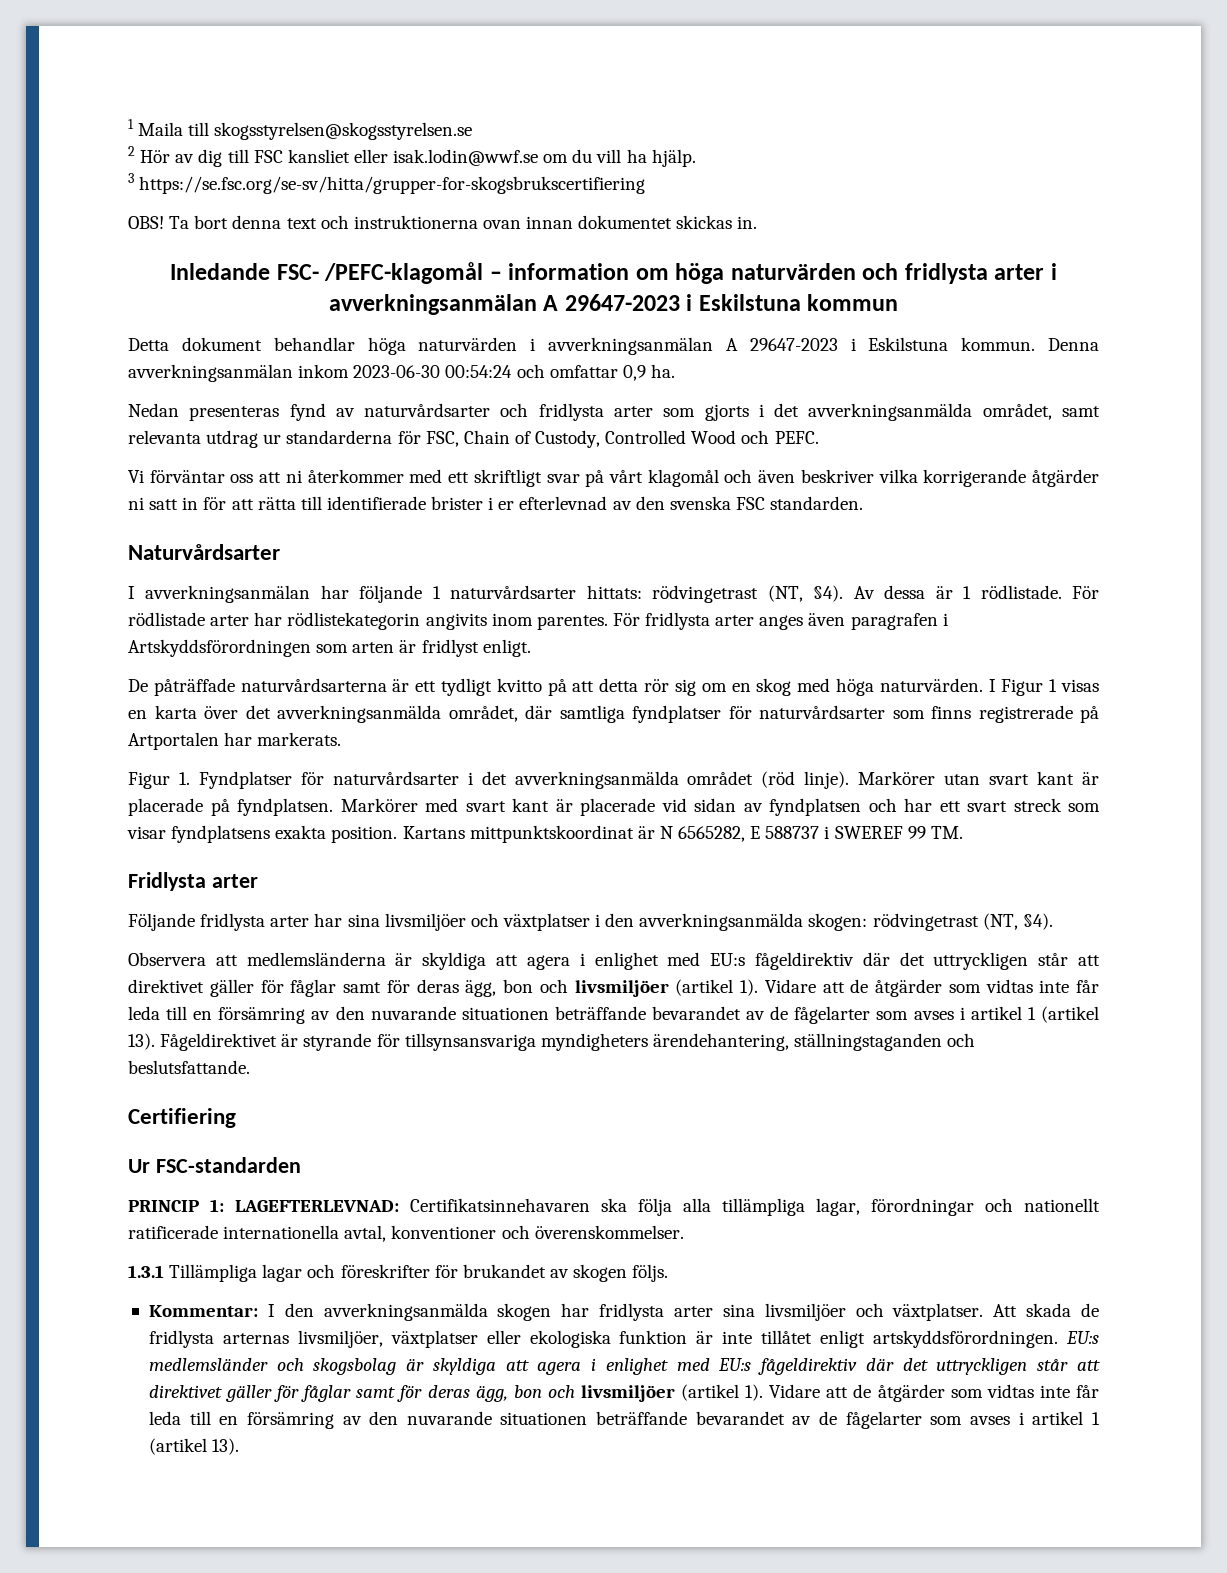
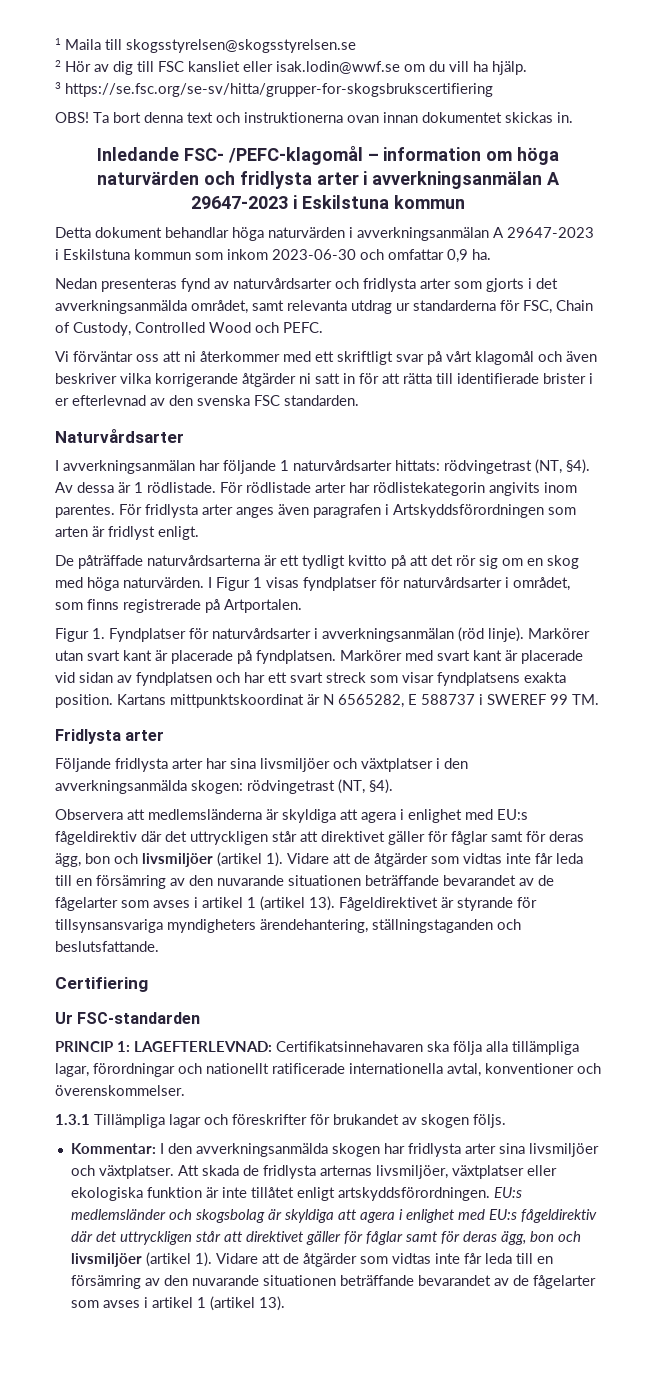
[961,337,1100,351] [128,364,293,382] kommun. Denna avverkningsanmälan -> [134,249,223,260] kommun som
[445,365,513,378] 00:54:24 -> (356, 254) none
[599,678,639,692] detta -> [431,555,453,566] det
[128,705,625,723] en karta över det avverkningsanmälda området, där samtliga -> (299, 582) none
(885, 712) none -> [505,577,570,591] i området,
[128,732,342,750] Artportalen har markerats. -> [224,599,302,613] Artportalen.
[481,771,754,789] det avverkningsanmälda området -> [322,628,454,642] avverkningsanmälan

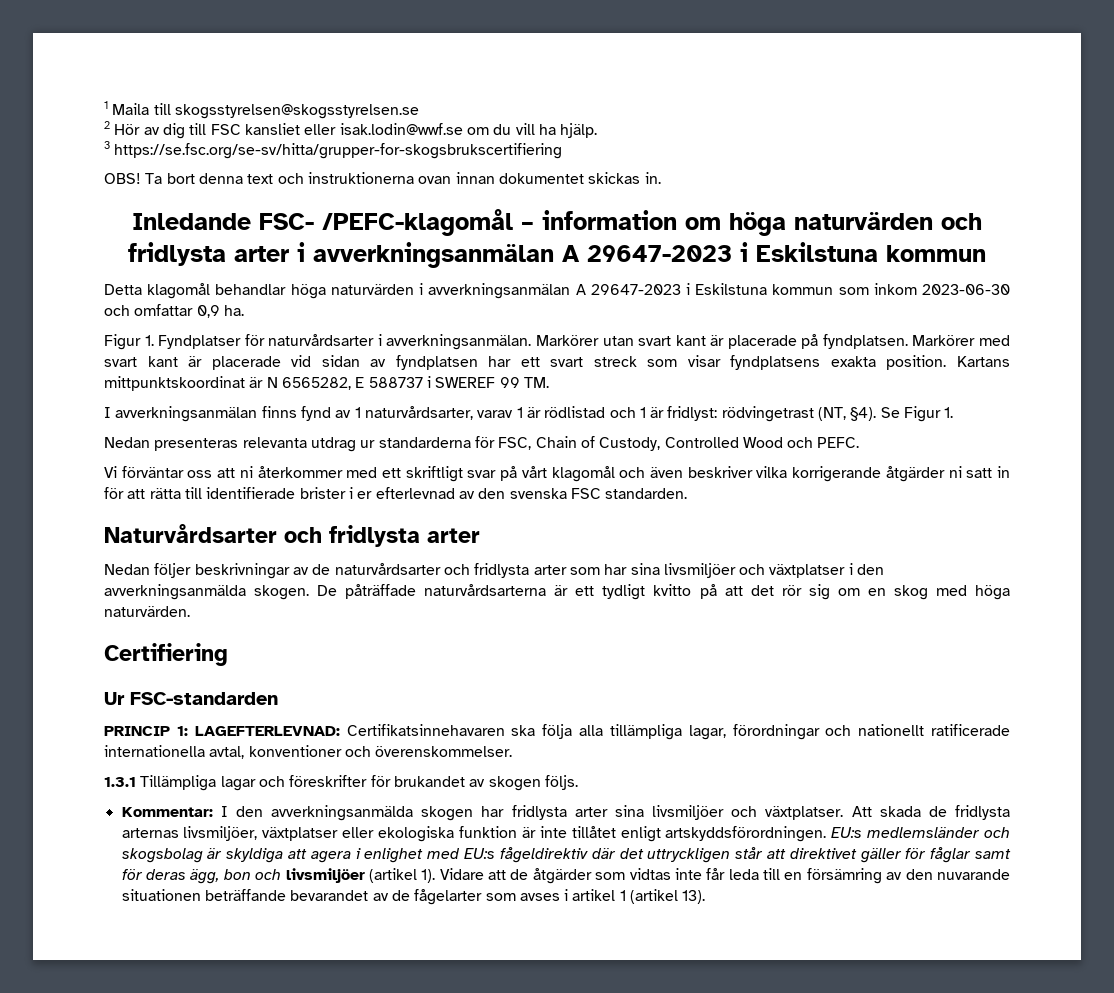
[95,227,162,238] dokument -> [147,283,211,299] klagomål
[55,278,558,292] [55,300,284,314] Nedan presenteras fynd av naturvårdsarter och fridlysta arter som gjorts i det avverkningsanmälda området, samt -> [104,334,1010,350] [104,355,1010,370] [104,376,549,391] [104,406,954,422] [104,437,239,451] Figur 1. Fyndplatser för naturvårdsarter i avverkningsanmälan. Markörer utan svart kant är placerade på fyndplatsen. Markörer med svart kant är placerade vid sidan av fyndplatsen har ett svart streck som visar fyndplatsens exakta position. Kartans mittpunktskoordinat är N 6565282, E 588737 i SWEREF 99 TM. // I avverkningsanmälan finns fynd av 1 naturvårdsarter, varav 1 är rödlistad och 1 är fridlyst: rödvingetrast (NT, §4). Se Figur 1. // Nedan presenteras
[55,459,590,474] [55,482,577,496] [55,504,576,518] [55,526,199,540] // I avverkningsanmälan har följande 1 naturvårdsarter hittats: rödvingetrast (NT, §4). Av dessa är 1 rödlistade. För rödlistade arter har rödlistekategorin angivits inom parentes. För fridlysta arter anges även paragrafen i Artskyddsförordningen som arten är fridlyst enligt. // -> [284,525,480,547] [104,563,885,579] [104,584,310,600] och fridlysta arter // Nedan följer beskrivningar av de naturvårdsarter och fridlysta arter som har sina livsmiljöer och växtplatser i den avverkningsanmälda skogen.
[208,577,570,591] [55,599,302,613] [55,627,590,642] [55,650,583,664] [55,672,566,686] [55,694,599,708] [55,729,165,744] [55,758,468,772] [55,779,393,794] [55,809,528,823] [55,831,584,845] [55,852,583,867] [55,875,554,889] [55,896,537,911] [55,919,521,933] [55,941,159,952] I Figur 1 visas fyndplatser för naturvårdsarter i området, som finns registrerade på Artportalen. // Figur 1. Fyndplatser för naturvårdsarter i avverkningsanmälan (röd linje). Markörer utan svart kant är placerade på fyndplatsen. Markörer med svart kant är placerade vid sidan av fyndplatsen och har ett svart streck som visar fyndplatsens exakta position. Kartans mittpunktskoordinat är N 6565282, E 588737 i SWEREF 99 TM. // Fridlysta arter // Följande fridlysta arter har sina livsmiljöer och växtplatser i den avverkningsanmälda skogen: rödvingetrast (NT, §4). // Observera att medlemsländerna är skyldiga att agera i enlighet med EU:s fågeldirektiv där det uttryckligen står att direktivet gäller för fåglar samt för deras ägg, bon och livsmiljöer (artikel 1). Vidare att de åtgärder som vidtas inte får leda till en försämring av den nuvarande situationen beträffande bevarandet av de fågelarter som avses i artikel 1 (artikel 13). Fågeldirektivet är styrande för tillsynsansvariga myndigheters ärendehantering, ställningstaganden och beslutsfattande. -> (190, 611) none

